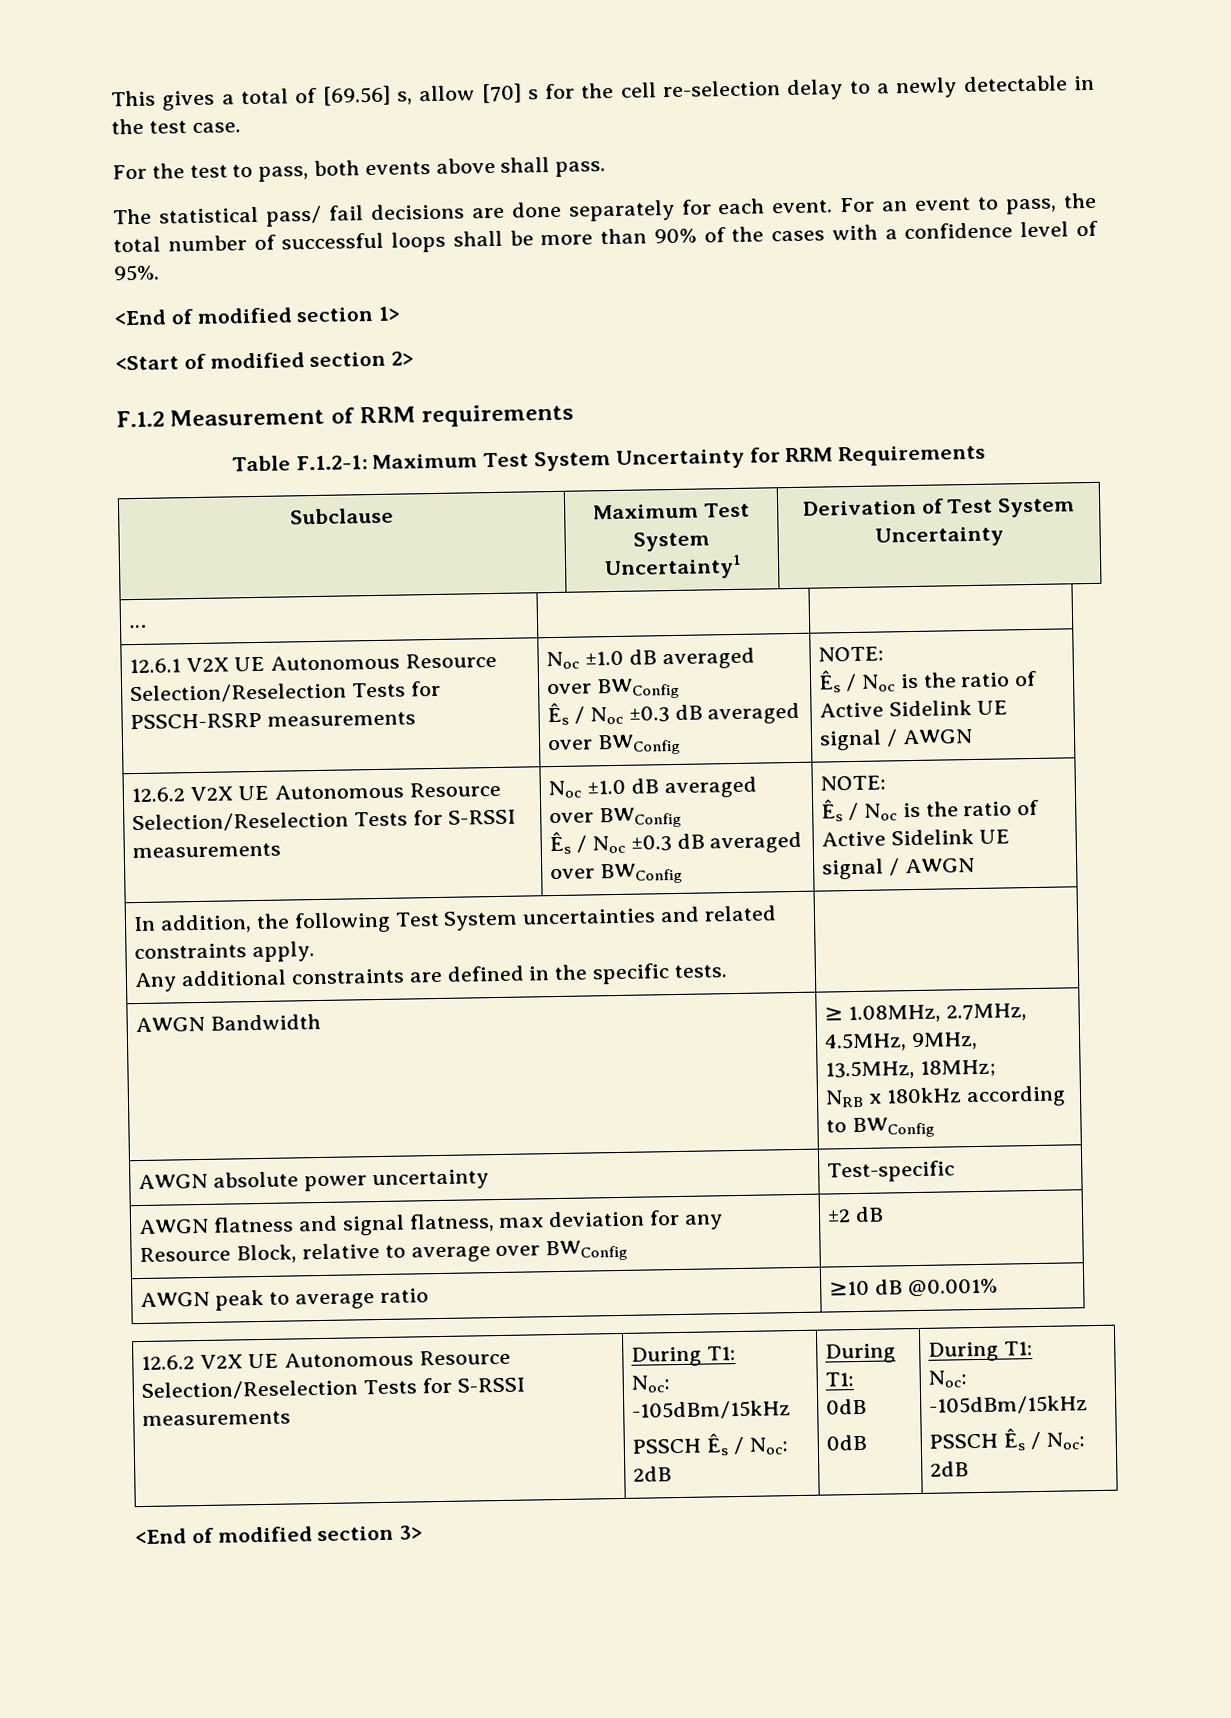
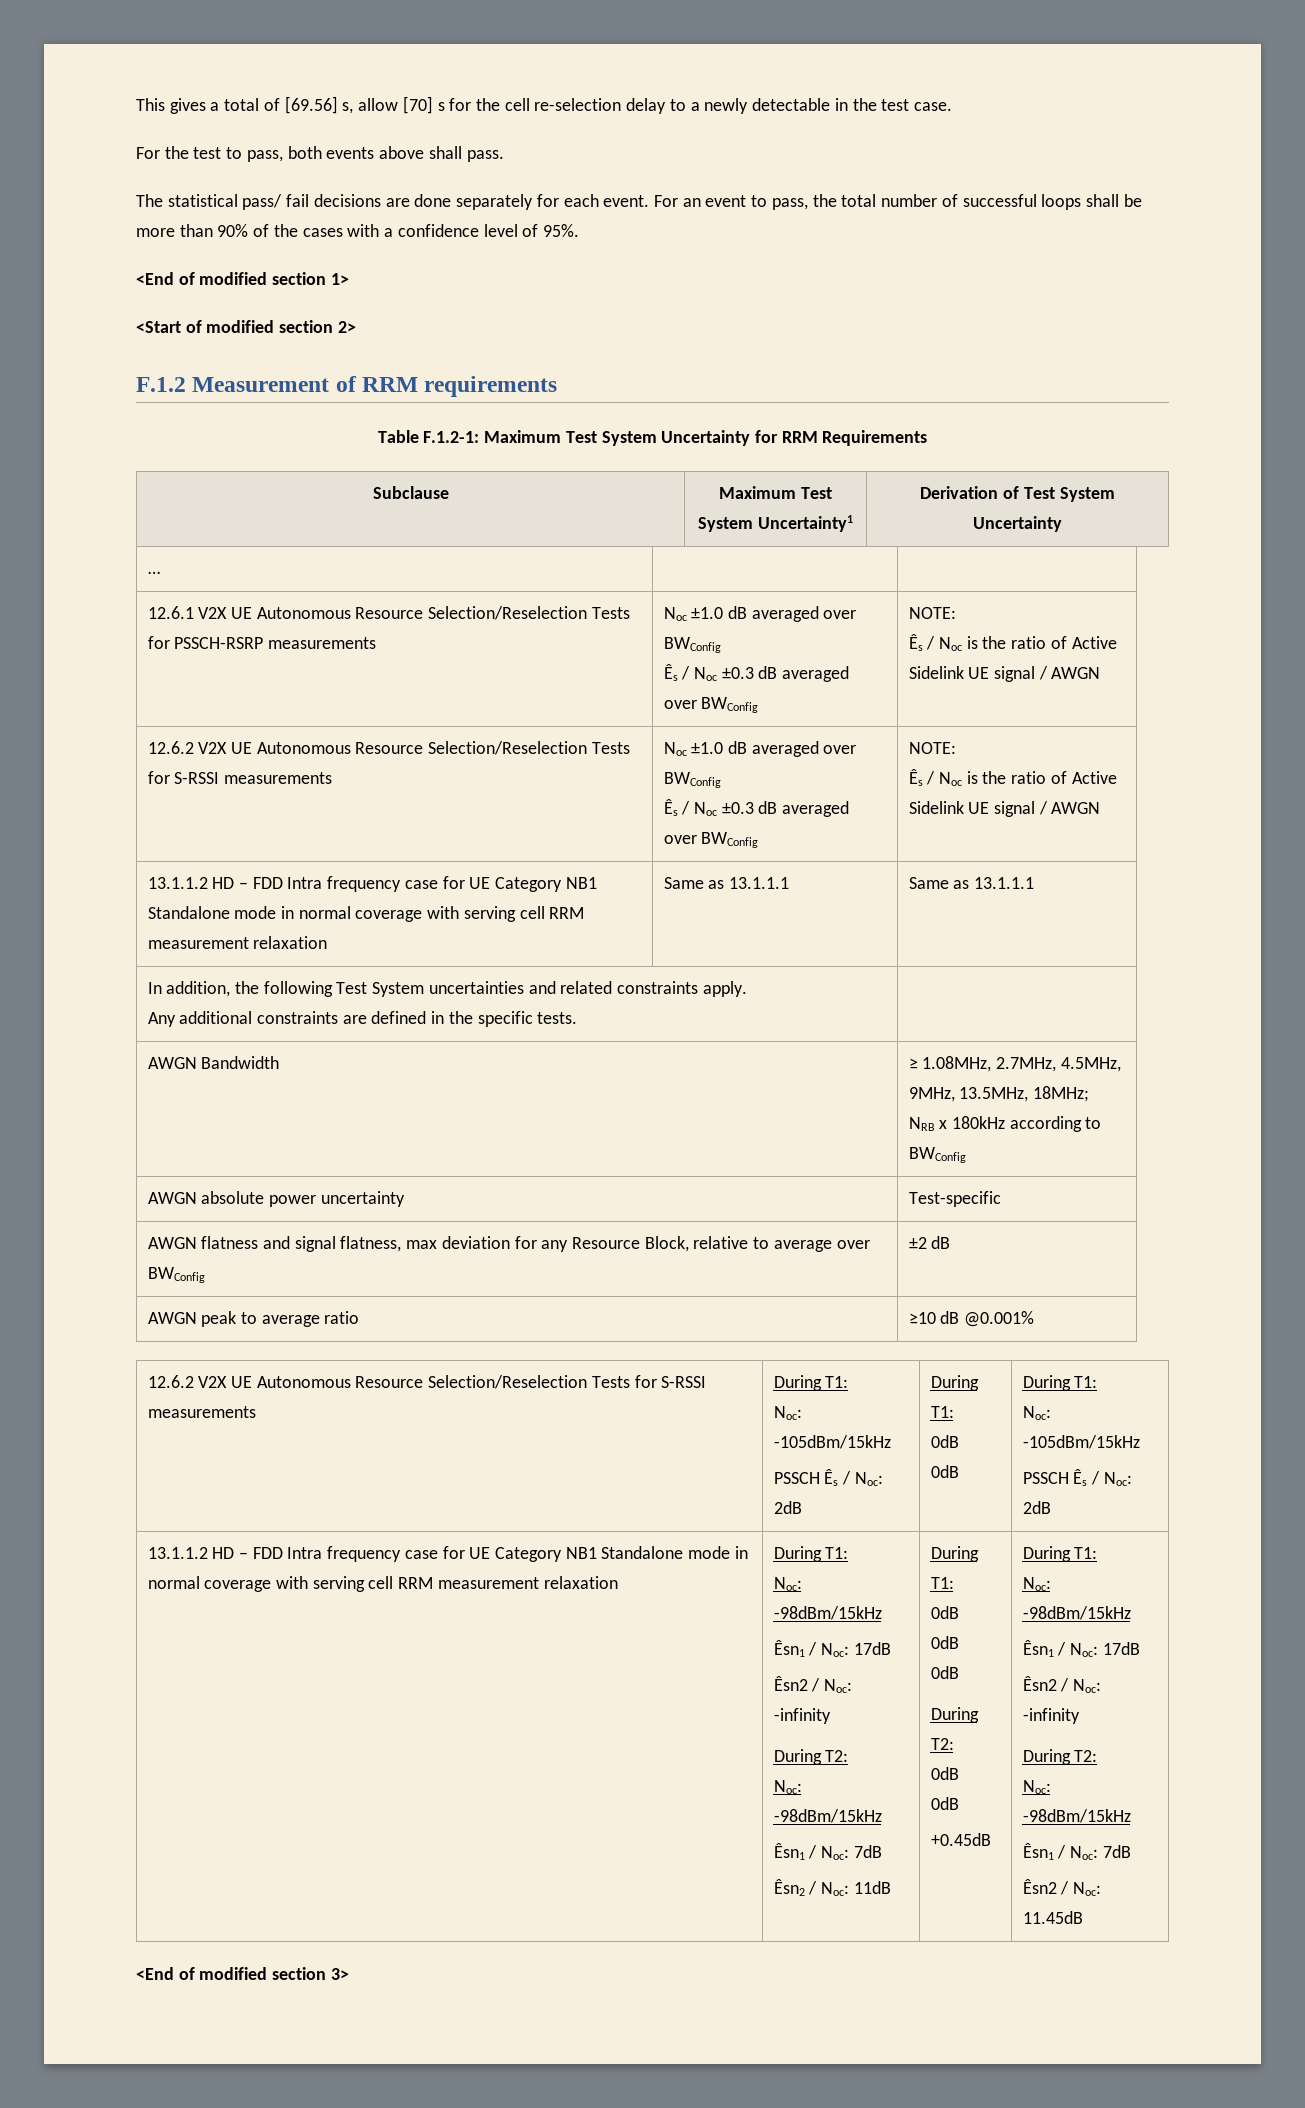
(976, 865) none -> [147,876,597,892] [147,906,585,922] [147,936,328,949] [663,877,789,889] [908,877,1034,889] // 13.1.1.2 HD – FDD Intra frequency case for UE Category NB1 Standalone mode in normal coverage with serving cell RRM measurement relaxation | Same as 13.1.1.1 | Same as 13.1.1.1
(970, 1469) none -> [147,1546,748,1562] [147,1576,618,1592] [773,1546,849,1562] [773,1577,802,1591] [773,1606,882,1620] [773,1640,891,1657] [773,1676,852,1693] [773,1708,831,1724] [773,1749,849,1765] [773,1780,802,1794] [773,1809,882,1823] [773,1843,882,1860] [773,1879,891,1896] [930,1546,979,1562] [930,1577,954,1589] [930,1606,959,1619] [930,1636,959,1649] [930,1666,959,1679] [930,1707,979,1723] [930,1738,954,1750] [930,1767,959,1780] [930,1797,959,1810] [930,1833,991,1846] [1022,1546,1098,1562] [1022,1577,1051,1591] [1022,1606,1131,1620] [1022,1640,1140,1657] [1022,1676,1101,1693] [1022,1708,1080,1724] [1022,1749,1098,1765] [1022,1780,1051,1794] [1022,1809,1131,1823] [1022,1843,1131,1860] [1022,1879,1101,1896] [1022,1911,1083,1924] // 13.1.1.2 HD – FDD Intra frequency case for UE Category NB1 Standalone mode in normal coverage with serving cell RRM measurement relaxation | During T1: // Noc: -98dBm/15kHz // Êsn1 / Noc: 17dB // Êsn2 / Noc: -infinity // During T2: // Noc: -98dBm/15kHz // Êsn1 / Noc: 7dB // Êsn2 / Noc: 11dB | During T1: // 0dB // 0dB // 0dB // During T2: // 0dB // 0dB // +0.45dB | During T1: // Noc: -98dBm/15kHz // Êsn1 / Noc: 17dB // Êsn2 / Noc: -infinity // During T2: // Noc: -98dBm/15kHz // Êsn1 / Noc: 7dB // Êsn2 / Noc: 11.45dB

